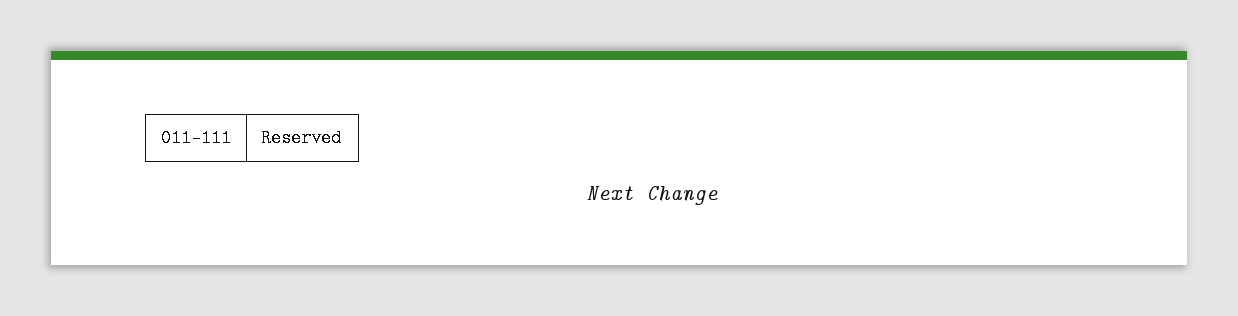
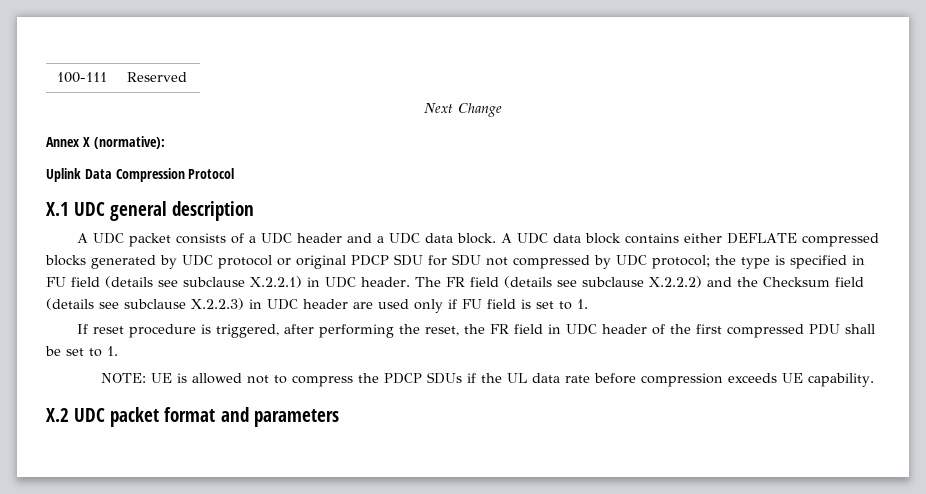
[161,129,231,147] 011-111 -> [57,72,107,83] 100-111
(718, 195) none -> [46,136,165,149] [46,168,235,182] [46,201,255,221] [76,233,879,247] [45,254,865,269] [46,276,864,288] [46,298,588,313] [76,324,875,338] [45,346,118,357] [101,372,875,387] [46,407,339,427] // Annex X (normative): // Uplink Data Compression Protocol // X.1 UDC general description // A UDC packet consists of a UDC header and a UDC data block. A UDC data block contains either DEFLATE compressed blocks generated by UDC protocol or original PDCP SDU for SDU not compressed by UDC protocol; the type is specified in FU field (details see subclause X.2.2.1) in UDC header. The FR field (details see subclause X.2.2.2) and the Checksum field (details see subclause X.2.2.3) in UDC header are used only if FU field is set to 1. // If reset procedure is triggered, after performing the reset, the FR field in UDC header of the first compressed PDU shall be set to 1. // NOTE: UE is allowed not to compress the PDCP SDUs if the UL data rate before compression exceeds UE capability. // X.2 UDC packet format and parameters

